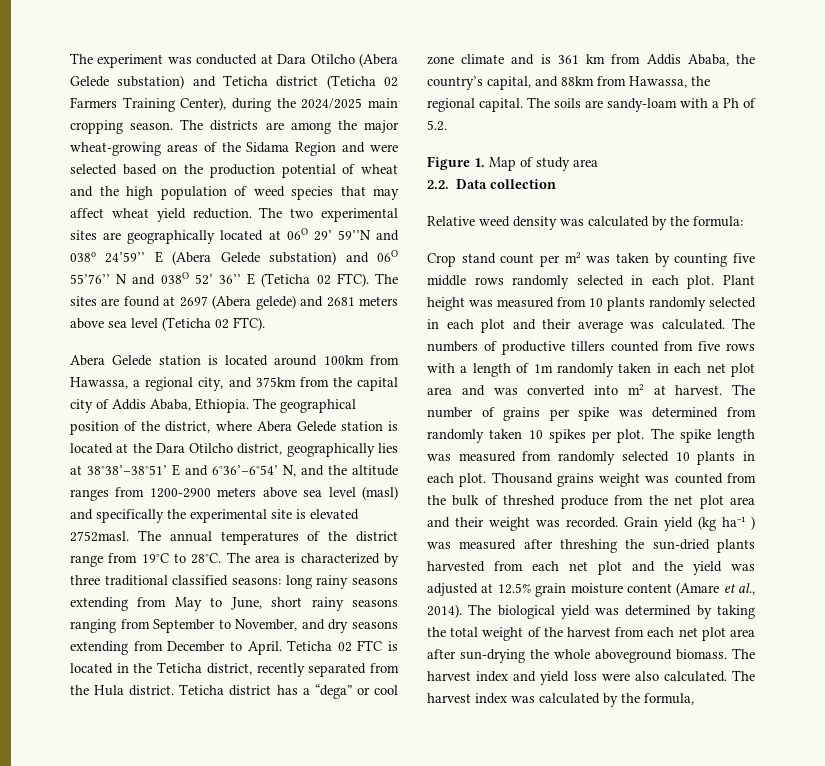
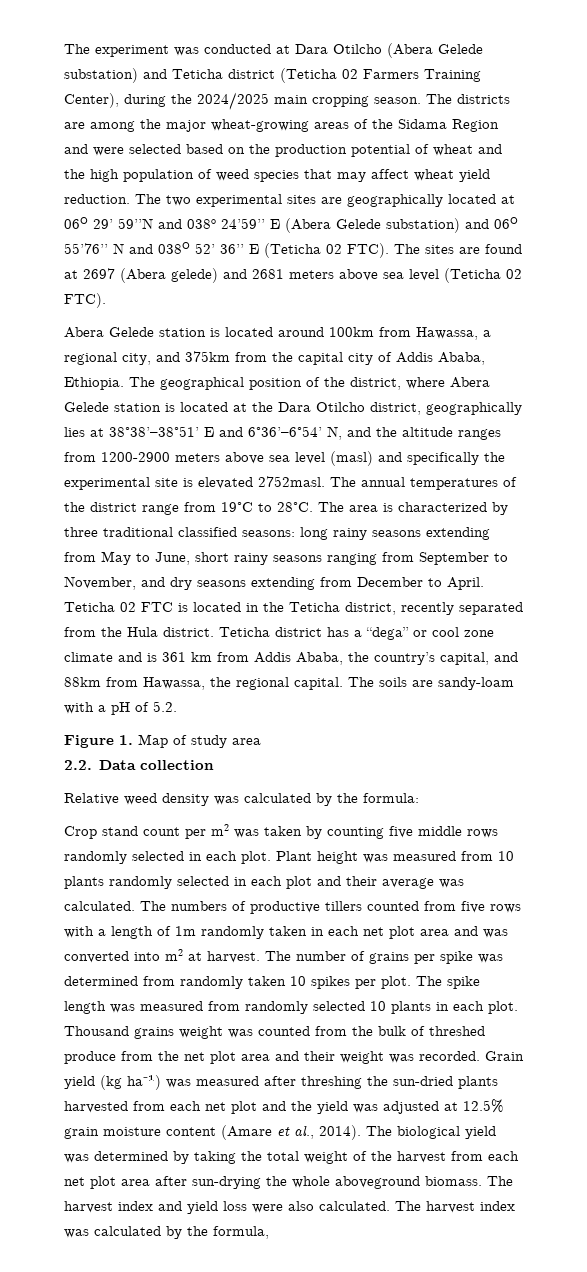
[723,98,739,108] Ph -> [111,702,130,715] pH
[722,516,755,530] ha⁻¹ ) -> [127,1075,161,1090] ha⁻¹)

